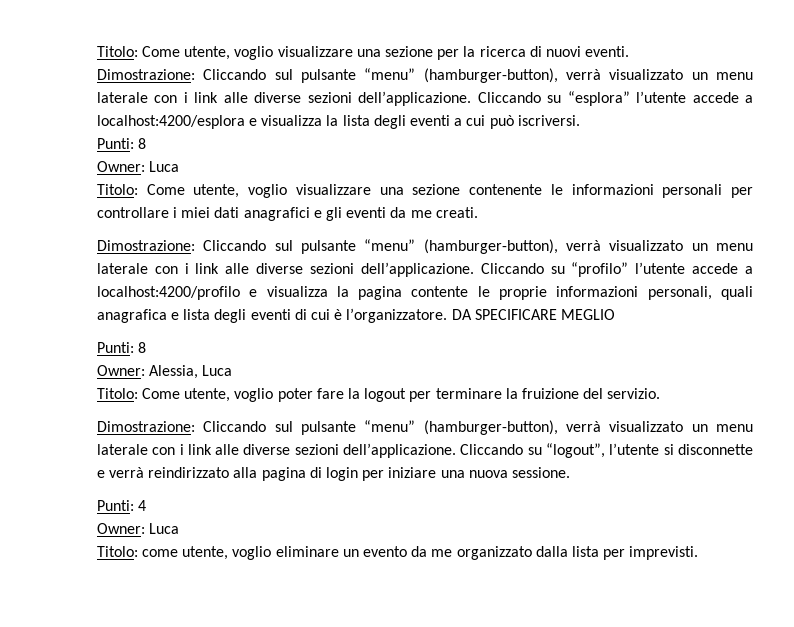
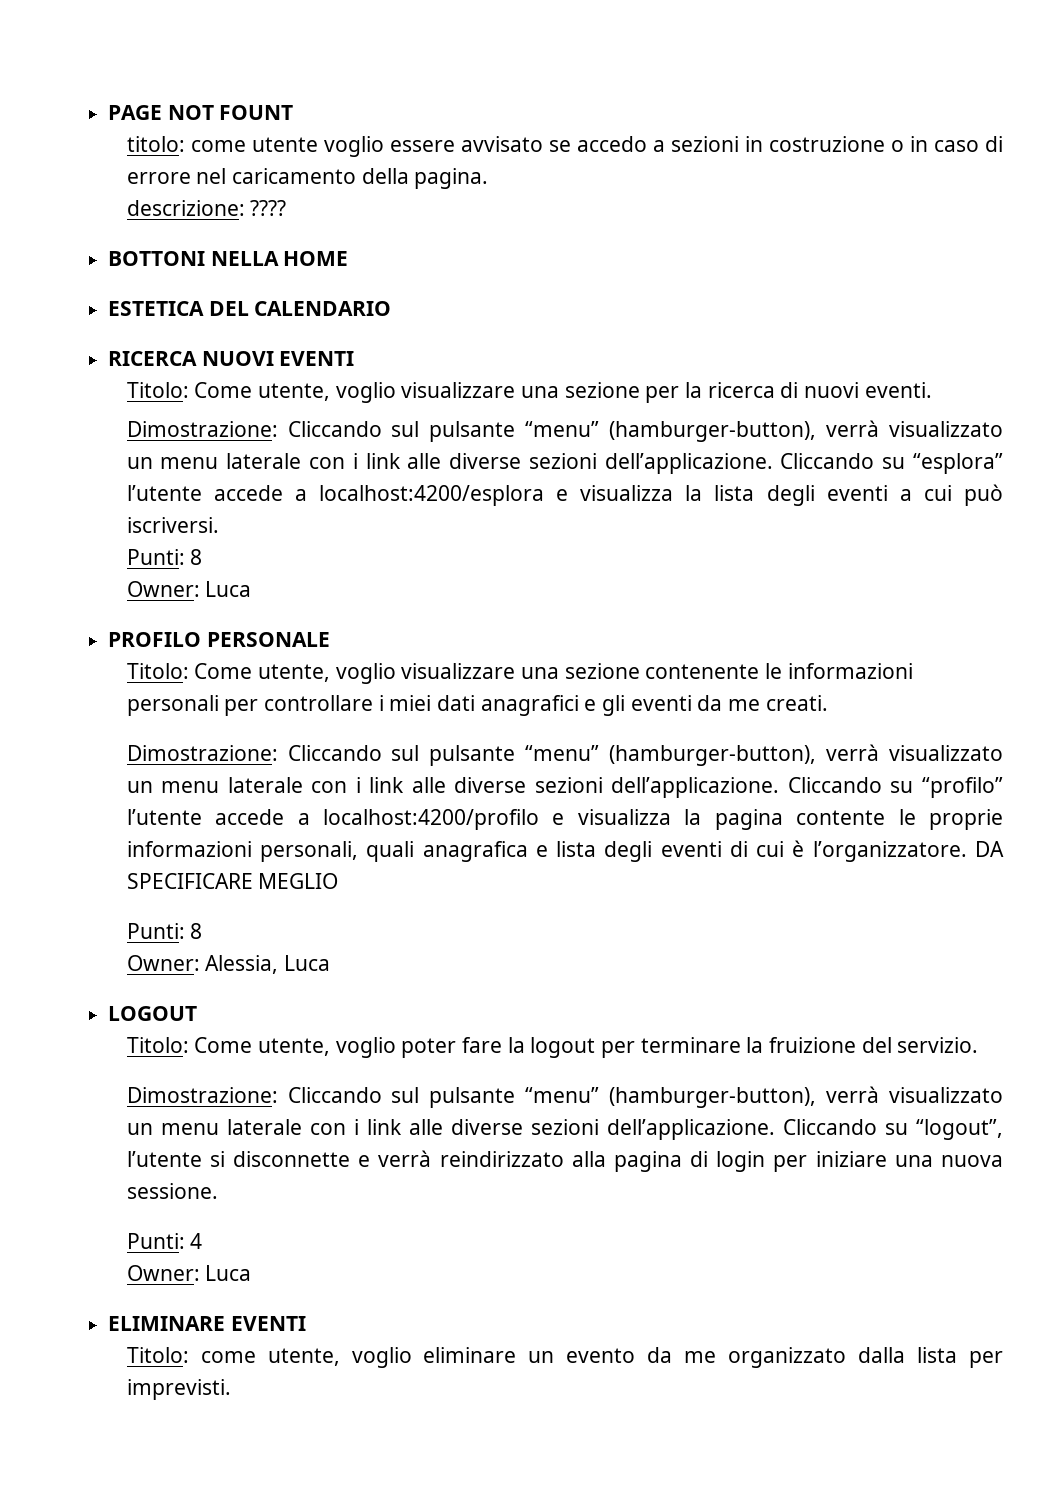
(96, 51) none -> [107,105,294,120] [126,136,1004,157] [126,168,489,189] [126,200,287,216] [107,251,349,266] [107,301,392,316] [107,351,355,366] PAGE NOT FOUNT // titolo: come utente voglio essere avvisato se accedo a sezioni in costruzione o in caso di errore nel caricamento della pagina. // descrizione: ???? // BOTTONI NELLA HOME // ESTETICA DEL CALENDARIO // RICERCA NUOVI EVENTI //
(180, 166) none -> [107,632,330,647] // PROFILO PERSONALE
(233, 370) none -> [107,1006,197,1021] // LOGOUT
(180, 528) none -> [107,1316,306,1331] // ELIMINARE EVENTI

